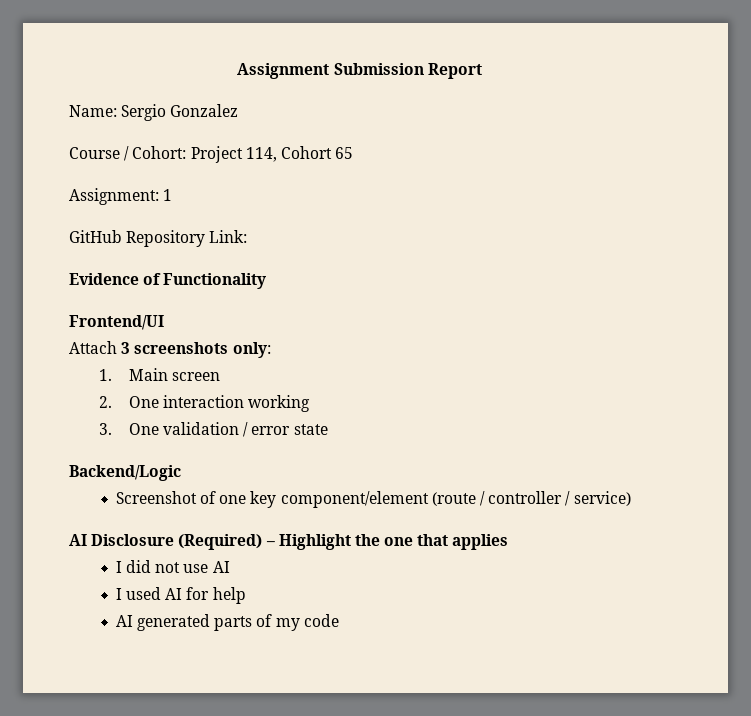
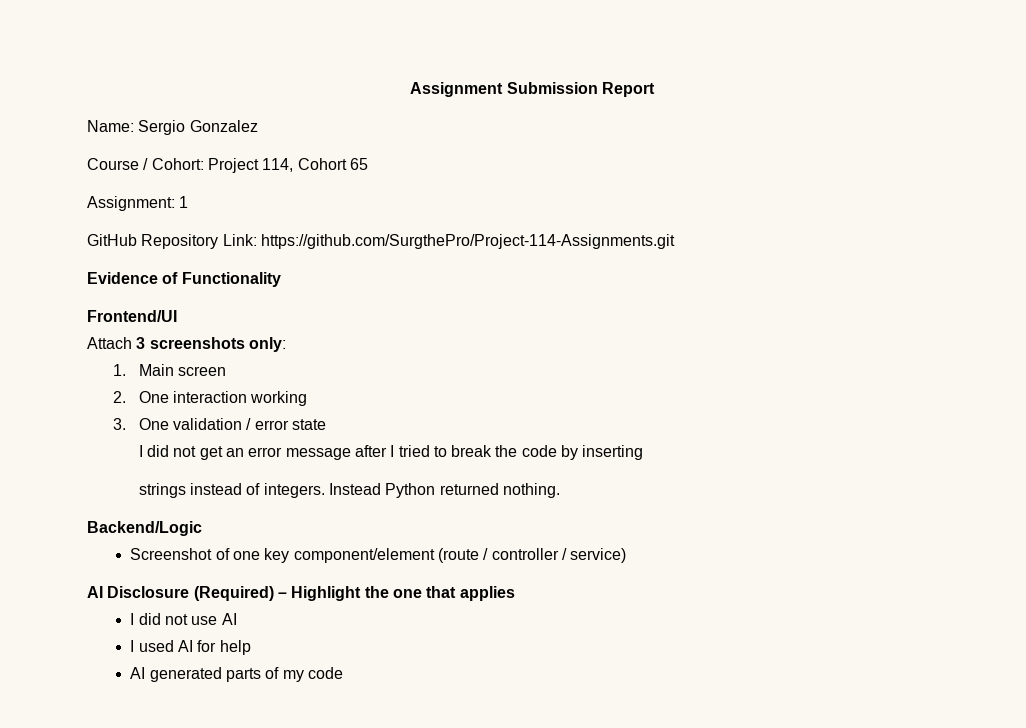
(248, 236) none -> [260,234,675,249] https://github.com/SurgthePro/Project-114-Assignments.git
(328, 429) none -> [138,445,644,460] [138,483,560,498] // I did not get an error message after I tried to break the code by inserting // strings instead of integers. Instead Python returned nothing.

